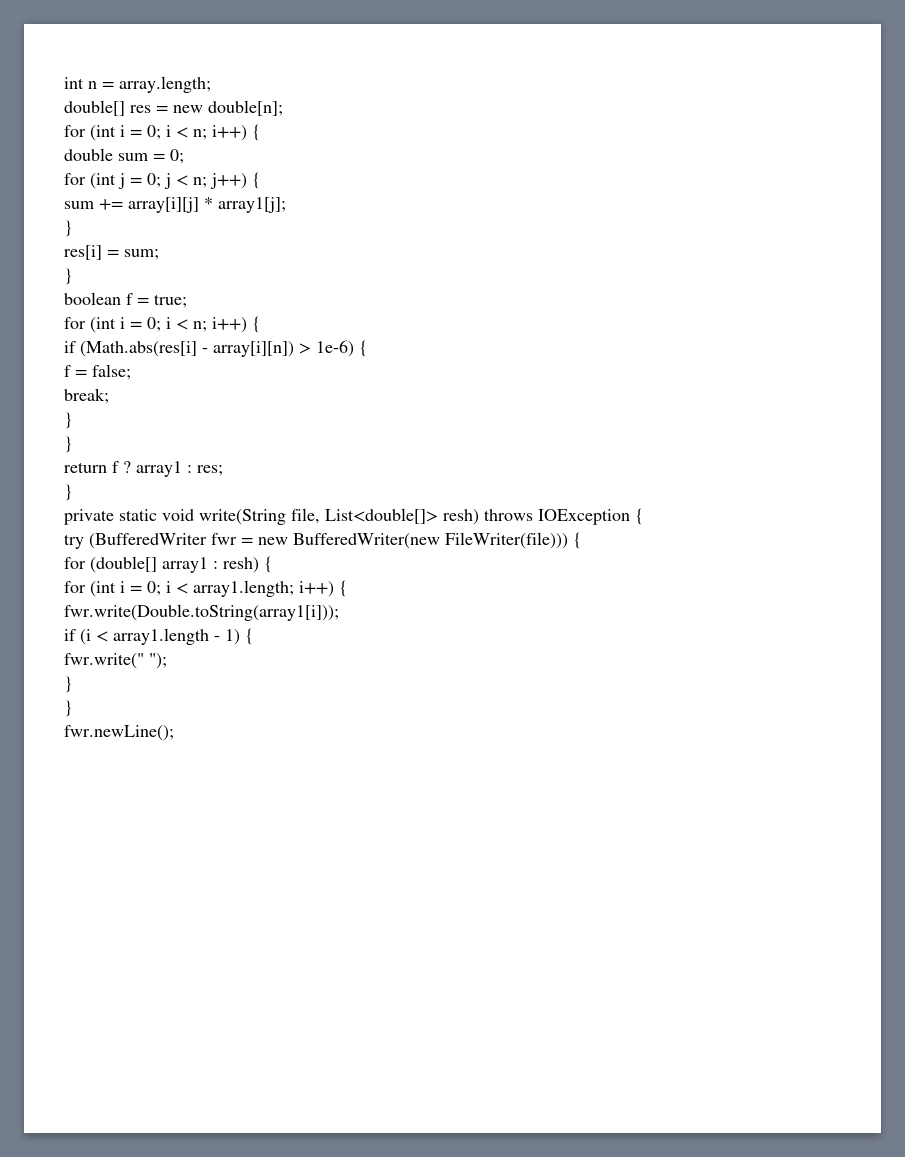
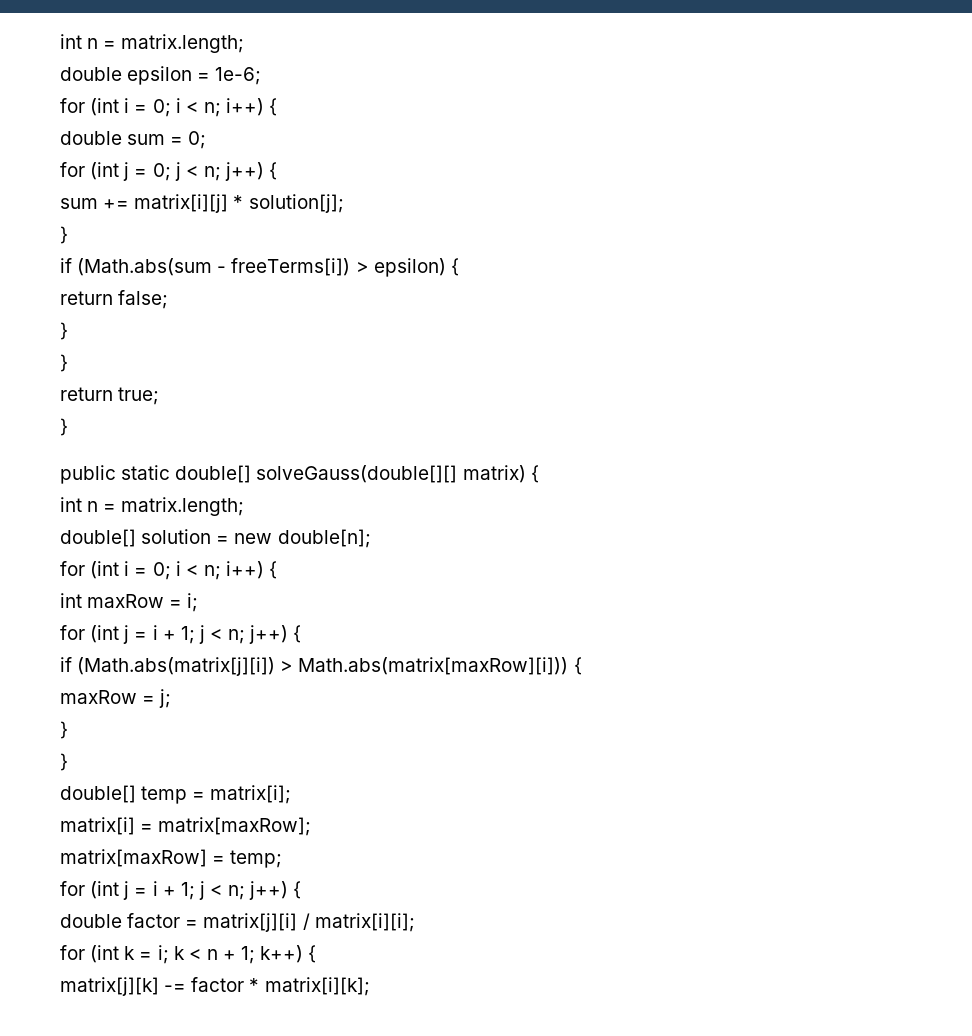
[64,76,211,93] [64,100,283,116] int n = array.length; // double[] res = new double[n]; -> [60,34,245,53] [60,66,262,85] int n = matrix.length; // double epsilon = 1e-6;
[128,197,286,213] [64,220,73,237] [64,245,159,260] [64,268,73,285] [64,292,187,308] array[i][j] * array1[j]; // } // res[i] = sum; // } // boolean f = true; -> [134,194,344,213] [60,226,68,244] [60,258,459,277] [60,290,169,309] [60,322,68,340] [60,354,68,372] [60,387,160,405] [60,418,68,436] [60,465,539,484] [60,497,245,516] [60,529,371,548] matrix[i][j] * solution[j]; // } // if (Math.abs(sum - freeTerms[i]) > epsilon) { // return false; // } // } // return true; // } // public static double[] solveGauss(double[][] matrix) { // int n = matrix.length; // double[] solution = new double[n];
[64,340,368,357] [64,364,131,380] [64,388,109,404] [64,412,73,429] [64,436,73,453] [64,461,223,477] [64,484,73,501] [64,508,644,525] [64,532,582,549] [64,556,273,573] [64,580,348,597] [64,604,339,621] [64,628,254,645] [64,653,167,669] [64,676,73,693] [64,700,73,717] [64,725,174,741] if (Math.abs(res[i] - array[i][n]) > 1e-6) { // f = false; // break; // } // } // return f ? array1 : res; // } // private static void write(String file, List<double[]> resh) throws IOException { // try (BufferedWriter fwr = new BufferedWriter(new FileWriter(file))) { // for (double[] array1 : resh) { // for (int i = 0; i < array1.length; i++) { // fwr.write(Double.toString(array1[i])); // if (i < array1.length - 1) { // fwr.write(" "); // } // } // fwr.newLine(); -> [60,593,199,612] [60,625,302,644] [60,657,582,676] [60,689,172,708] [60,721,68,739] [60,753,68,771] [60,785,292,804] [60,817,312,836] [60,849,283,868] [60,881,302,900] [60,913,415,932] [60,945,317,964] [60,977,370,996] int maxRow = i; // for (int j = i + 1; j < n; j++) { // if (Math.abs(matrix[j][i]) > Math.abs(matrix[maxRow][i])) { // maxRow = j; // } // } // double[] temp = matrix[i]; // matrix[i] = matrix[maxRow]; // matrix[maxRow] = temp; // for (int j = i + 1; j < n; j++) { // double factor = matrix[j][i] / matrix[i][i]; // for (int k = i; k < n + 1; k++) { // matrix[j][k] -= factor * matrix[i][k];

